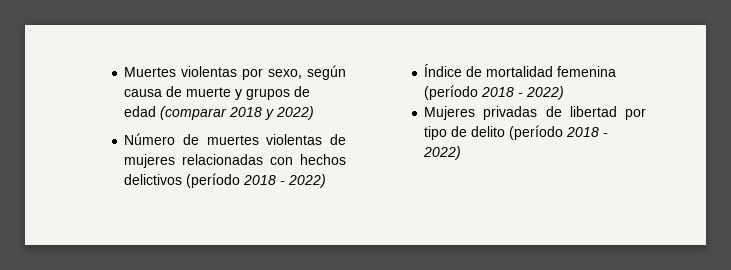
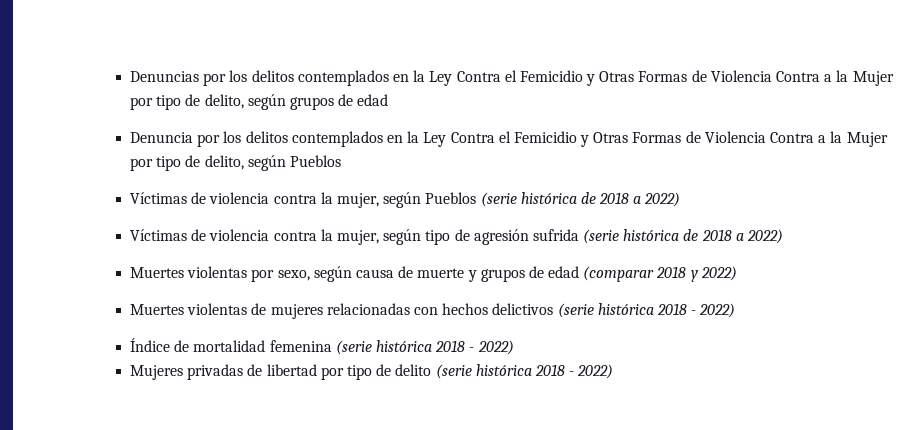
(124, 72) none -> [130,70,894,86] [130,94,389,110] [130,131,888,147] [130,155,341,171] [130,192,681,208] [130,229,783,245] Denuncias por los delitos contemplados en la Ley Contra el Femicidio y Otras Formas de Violencia Contra a la Mujer por tipo de delito, según grupos de edad // Denuncia por los delitos contemplados en la Ley Contra el Femicidio y Otras Formas de Violencia Contra a la Mujer por tipo de delito, según Pueblos // Víctimas de violencia contra la mujer, según Pueblos (serie histórica de 2018 a 2022) // Víctimas de violencia contra la mujer, según tipo de agresión sufrida (serie histórica de 2018 a 2022) //
[124,133,259,145] Número de muertes -> [130,304,185,315] Muertes
[186,173,241,188] (período -> [557,303,654,318] (serie histórica
[424,85,479,100] (período -> [335,340,432,355] (serie histórica
[509,125,564,140] (período -> [435,364,532,379] (serie histórica

